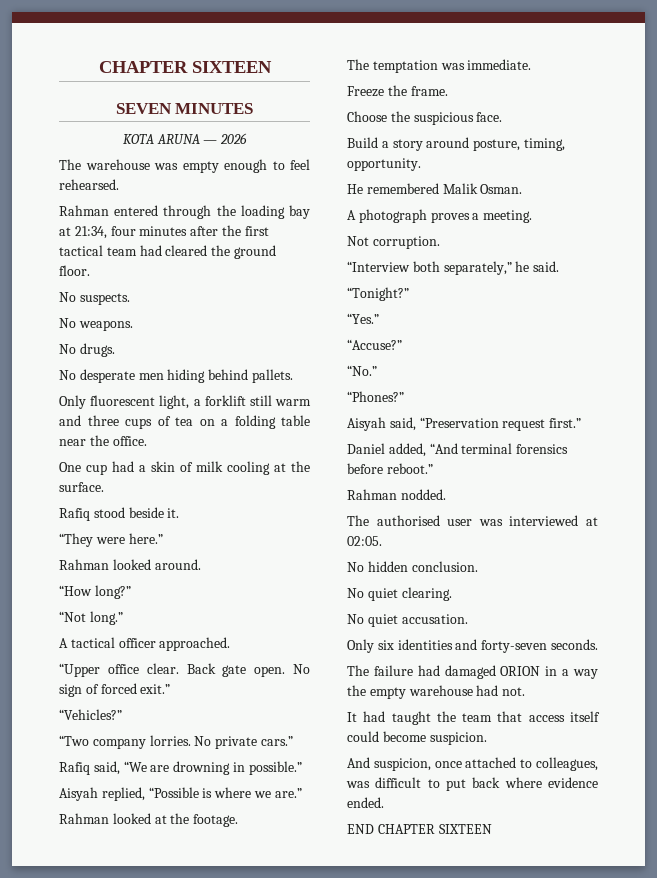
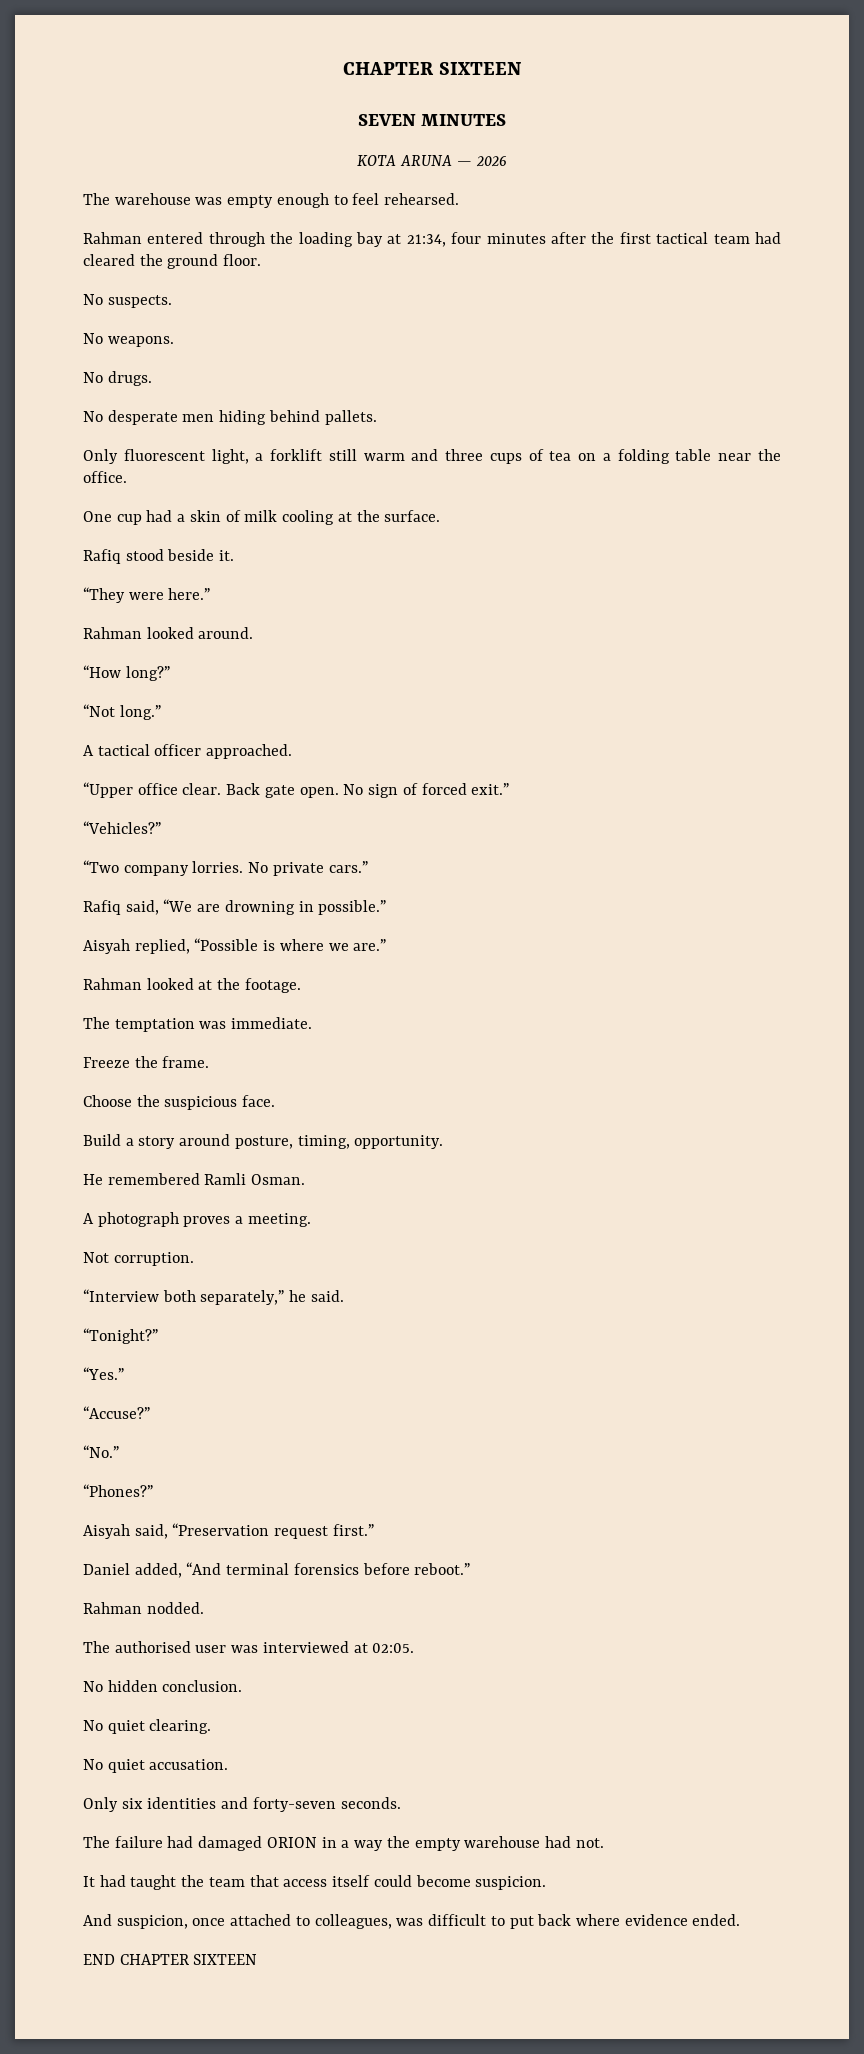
[442,183,478,194] Malik -> [204,1173,247,1185] Ramli

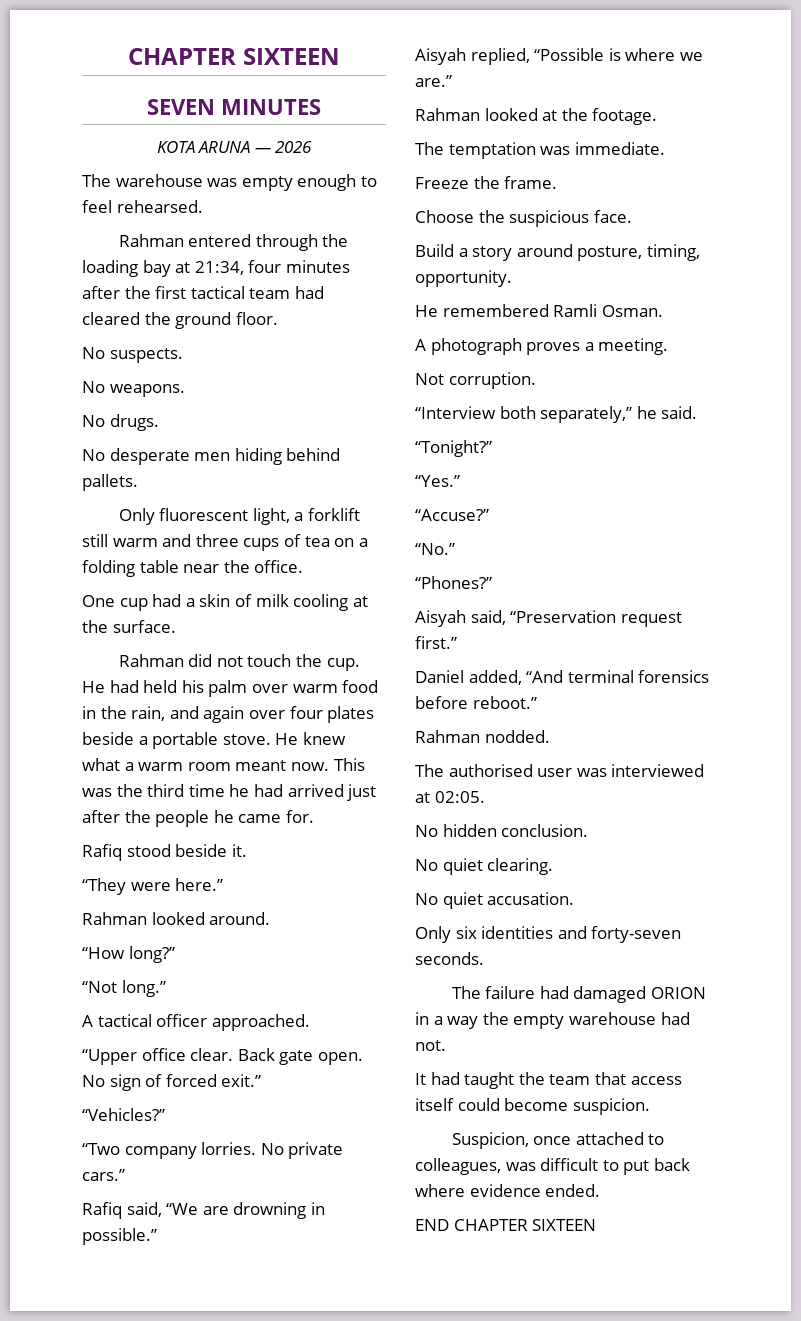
(441, 516) none -> [118,654,360,671] [82,680,379,697] [82,706,375,723] [82,732,346,749] [82,758,365,771] [82,784,377,801] [82,810,314,827] // Rahman did not touch the cup. He had held his palm over warm food in the rain, and again over four plates beside a portable stove. He knew what a warm room meant now. This was the third time he had arrived just after the people he came for.
[83,1914,188,1929] And suspicion, -> [451,1132,529,1149] Suspicion,

